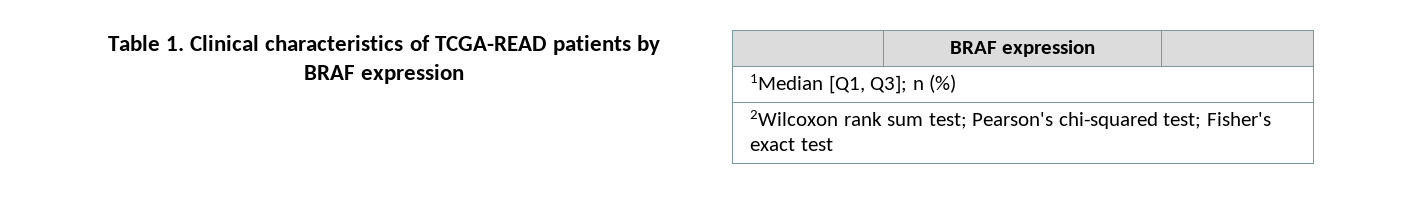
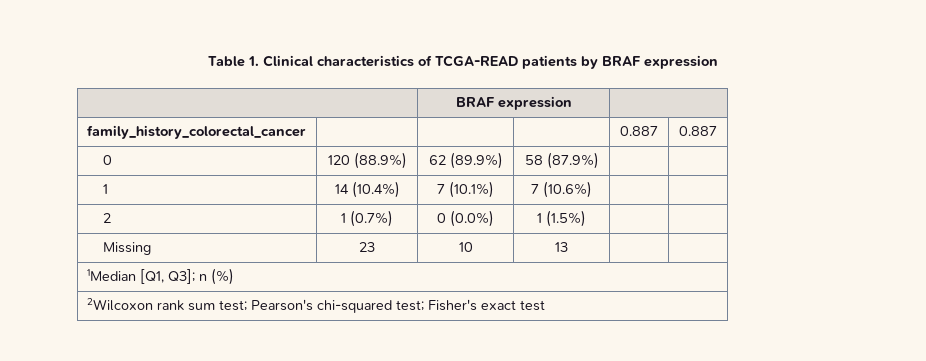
(1096, 48) none -> [86,125,306,139] [620,126,658,136] [679,126,717,136] [103,155,113,165] [327,152,407,169] [428,152,503,169] [524,152,599,169] [103,184,109,194] [334,181,400,198] [437,181,494,198] [531,181,592,198] [103,213,112,223] [341,210,393,227] [437,210,494,227] [537,210,586,227] [103,242,152,255] [359,242,375,252] [458,242,473,252] [555,242,568,252] // family_history_colorectal_cancer | | | | 0.887 | 0.887 // 0 | 120 (88.9%) | 62 (89.9%) | 58 (87.9%) | | // 1 | 14 (10.4%) | 7 (10.1%) | 7 (10.6%) | | // 2 | 1 (0.7%) | 0 (0.0%) | 1 (1.5%) | | // Missing | 23 | 10 | 13 | |

